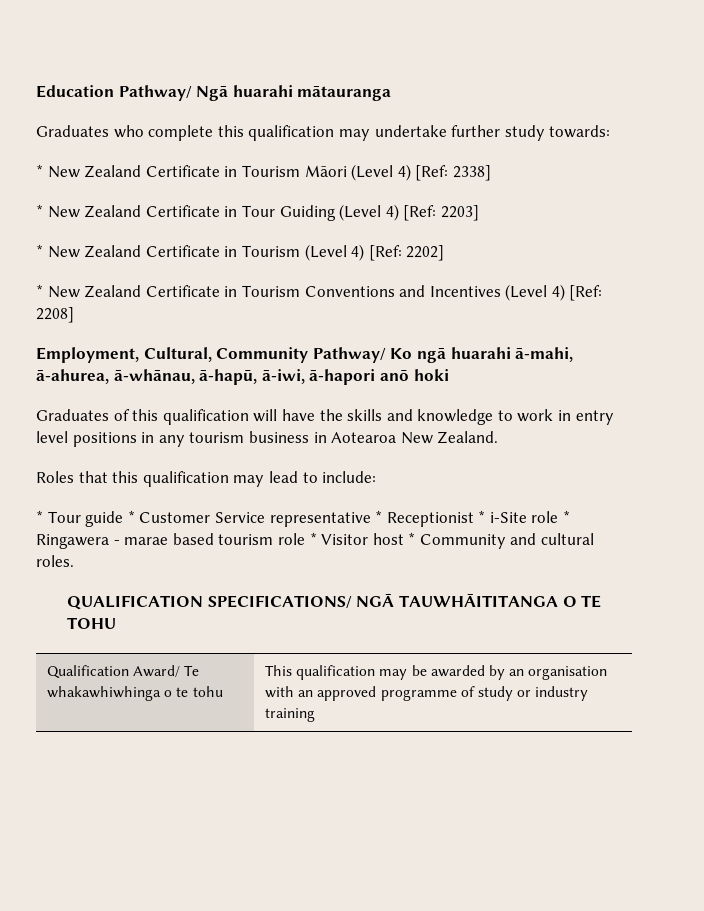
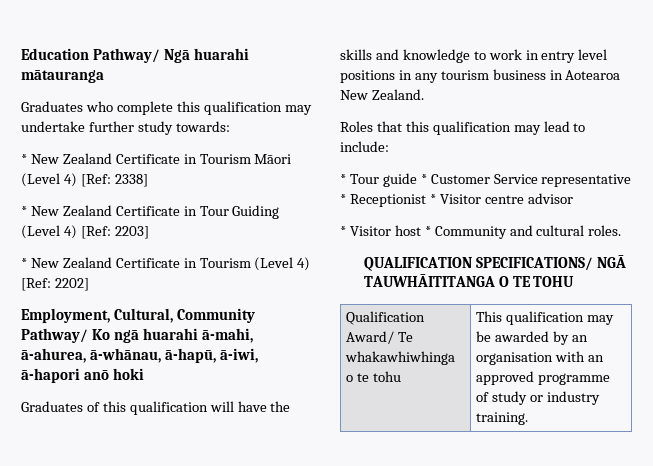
[36,284,603,301] [36,307,74,323] // * New Zealand Certificate in Tourism Conventions and Incentives (Level 4) [Ref: 2208] -> (89, 284) none
[489,510,571,523] [36,533,305,549] i-Site role * Ringawera - marae based tourism role -> [439,193,573,204] Visitor centre advisor //
[265,708,316,722] training -> [476,412,529,425] training.

